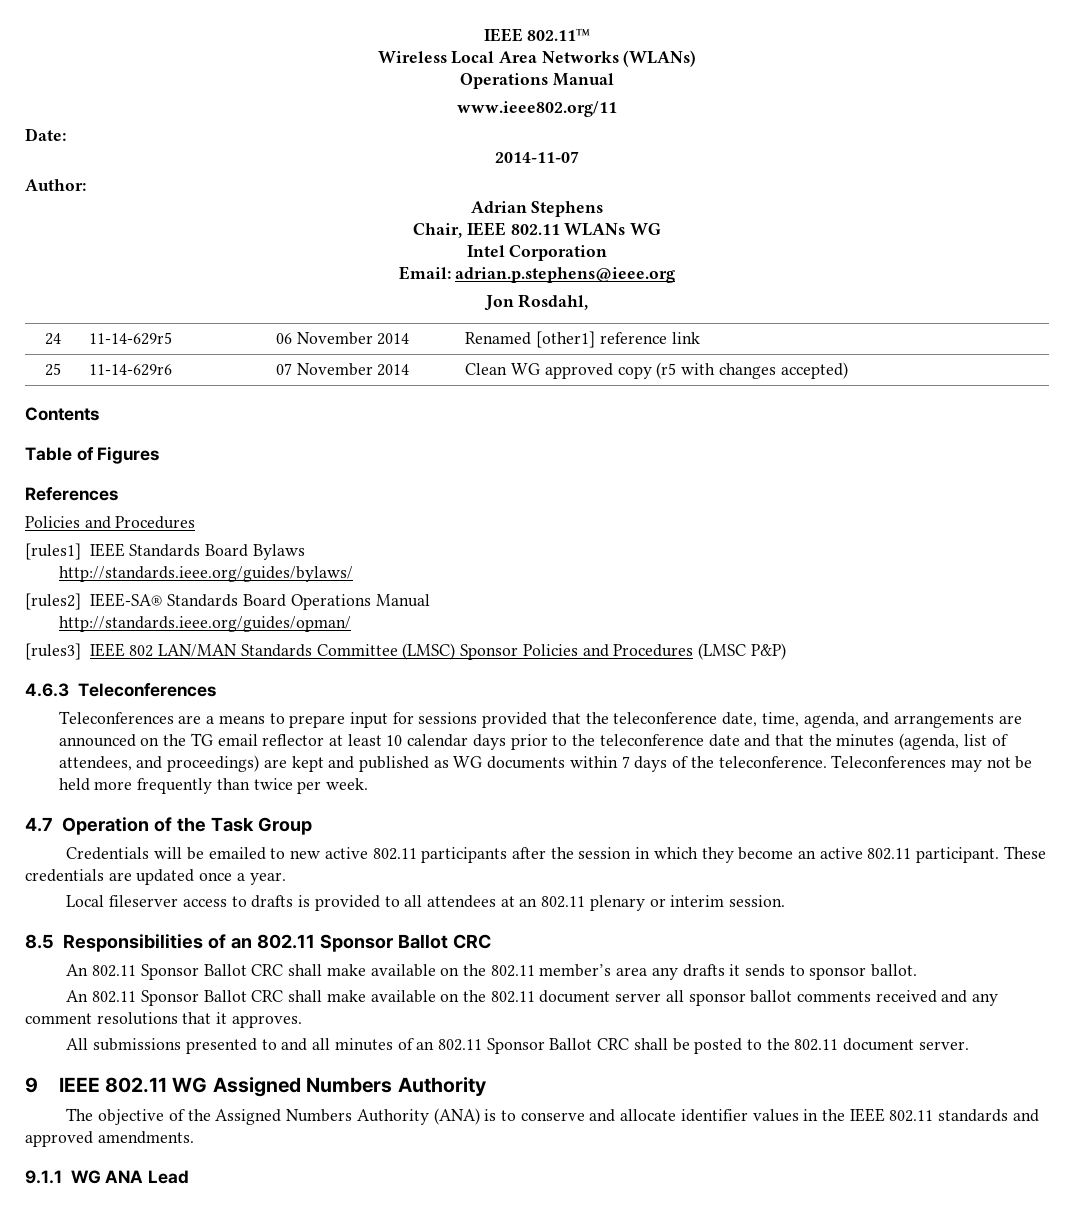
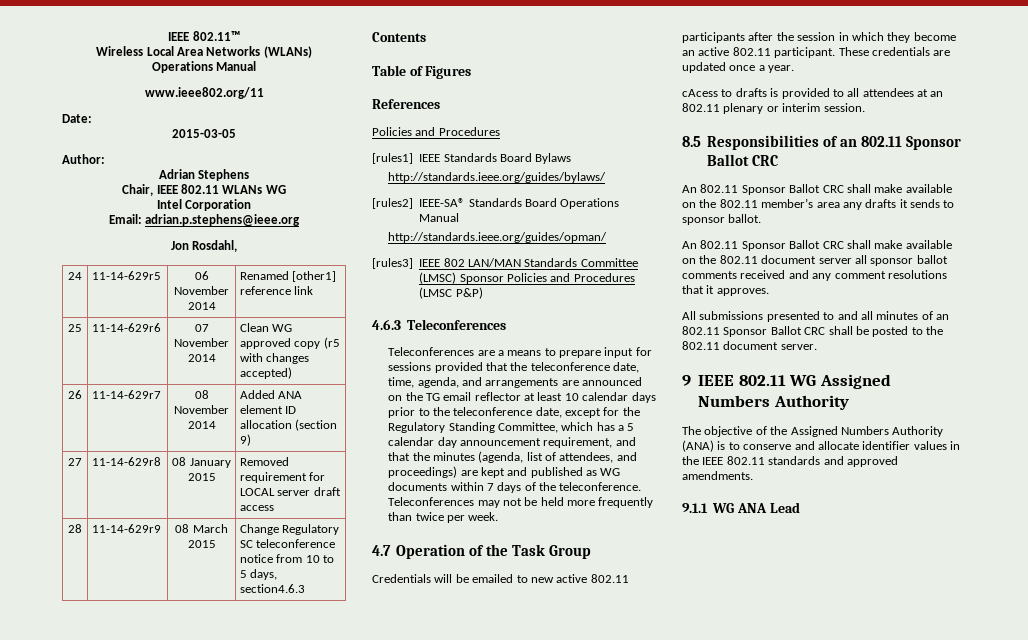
[495,151,579,163] 2014-11-07 -> [172,129,236,138] 2015-03-05
(848, 370) none -> [68,390,82,399] [92,390,162,399] [194,390,209,399] [174,405,229,414] [187,421,216,429] [240,390,303,399] [240,405,297,414] [240,419,338,431] [240,434,252,446] [68,458,82,466] [92,457,162,466] [172,457,231,468] [187,473,216,481] [240,457,290,466] [240,472,326,483] [240,487,341,496] [240,505,275,511] [68,524,82,533] [92,524,162,533] [175,524,228,533] [187,540,216,548] [240,524,340,535] [240,539,336,548] [240,554,335,563] [240,569,278,580] [240,584,306,593] // 26 | 11-14-629r7 | 08 November 2014 | Added ANA element ID allocation (section 9) // 27 | 11-14-629r8 | 08 January 2015 | Removed requirement for LOCAL server draft access // 28 | 11-14-629r9 | 08 March 2015 | Change Regulatory SC teleconference notice from 10 to 5 days, section4.6.3
[708,734,740,747] date -> [535,407,640,418] [388,422,635,433] [388,437,613,448] date, except for the Regulatory Standing Committee, which has a 5 calendar day announcement requirement,
[66,895,227,907] Local fileserver access -> [682,89,718,97] cAcess

